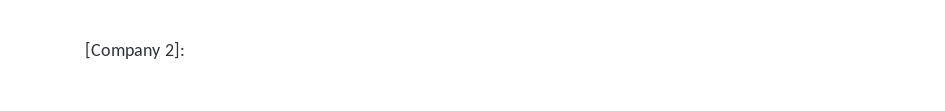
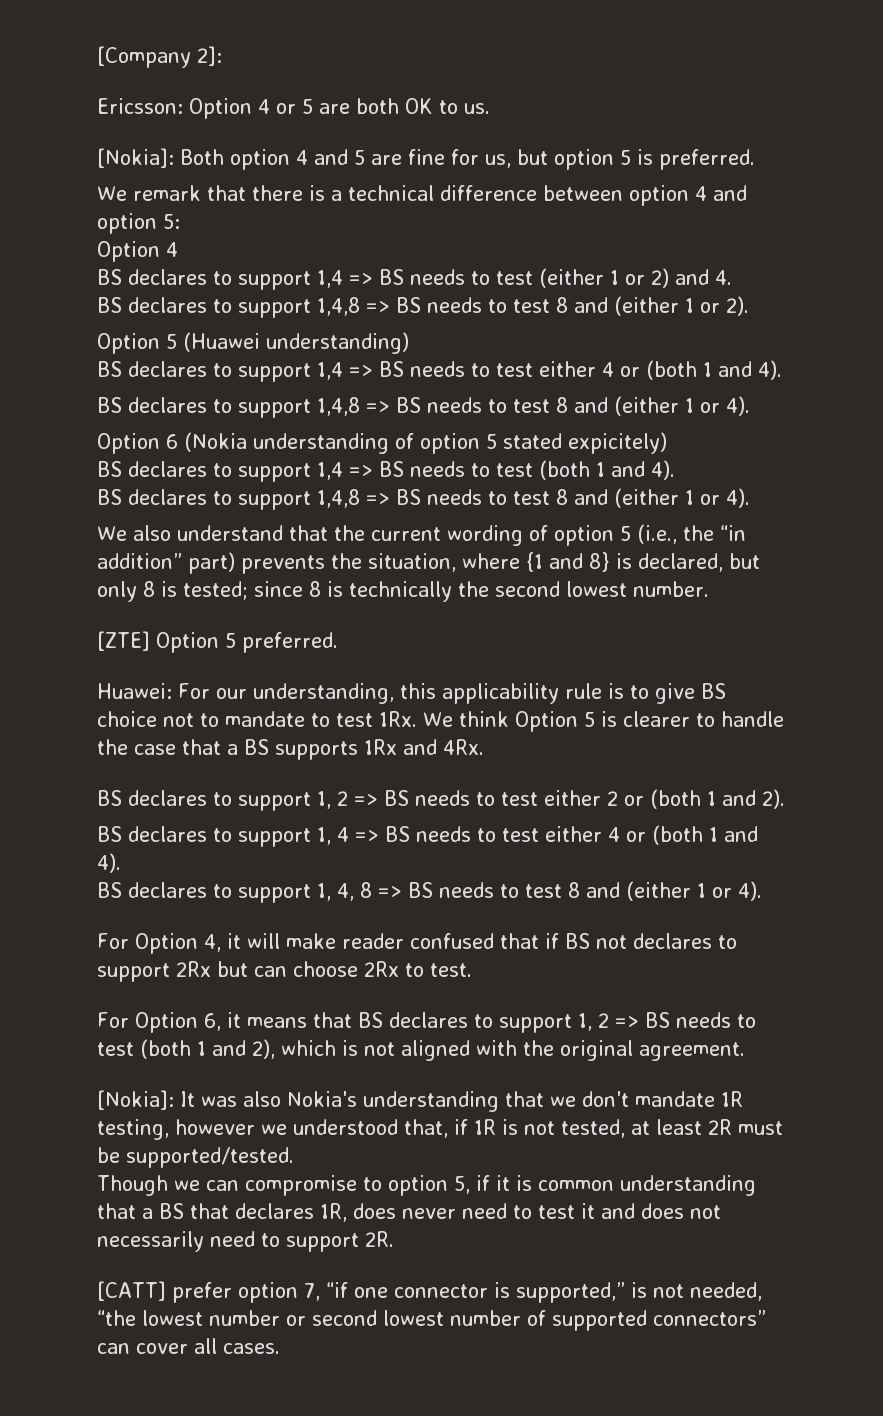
(185, 50) none -> [97,98,490,119] [97,148,755,170] [97,185,747,206] [97,213,180,234] [97,241,178,262] [97,268,732,290] [97,296,749,318] [97,332,409,354] [97,360,782,382] [97,396,750,418] [97,432,667,454] [97,460,675,482] [97,488,750,510] [97,524,746,546] [97,552,760,574] [97,581,709,602] [97,631,338,653] [97,683,726,704] [97,711,784,732] [97,739,484,760] [97,789,785,811] [97,825,758,847] [97,853,121,873] [97,881,762,903] [97,933,737,954] [97,961,472,982] [97,1012,756,1033] [97,1039,745,1061] [97,1090,743,1112] [97,1119,783,1140] [97,1147,294,1168] [97,1175,756,1196] [97,1203,721,1222] [97,1231,394,1252] [97,1281,762,1303] [97,1310,766,1331] [97,1338,280,1354] // Ericsson: Option 4 or 5 are both OK to us. // [Nokia]: Both option 4 and 5 are fine for us, but option 5 is preferred. // We remark that there is a technical difference between option 4 and option 5: // Option 4 // BS declares to support 1,4 => BS needs to test (either 1 or 2) and 4. // BS declares to support 1,4,8 => BS needs to test 8 and (either 1 or 2). // Option 5 (Huawei understanding) // BS declares to support 1,4 => BS needs to test either 4 or (both 1 and 4). // BS declares to support 1,4,8 => BS needs to test 8 and (either 1 or 4). // Option 6 (Nokia understanding of option 5 stated expicitely) // BS declares to support 1,4 => BS needs to test (both 1 and 4). // BS declares to support 1,4,8 => BS needs to test 8 and (either 1 or 4). // We also understand that the current wording of option 5 (i.e., the “in addition” part) prevents the situation, where {1 and 8} is declared, but only 8 is tested; since 8 is technically the second lowest number. // [ZTE] Option 5 preferred. // Huawei: For our understanding, this applicability rule is to give BS choice not to mandate to test 1Rx. We think Option 5 is clearer to handle the case that a BS supports 1Rx and 4Rx. // BS declares to support 1, 2 => BS needs to test either 2 or (both 1 and 2). // BS declares to support 1, 4 => BS needs to test either 4 or (both 1 and 4). // BS declares to support 1, 4, 8 => BS needs to test 8 and (either 1 or 4). // For Option 4, it will make reader confused that if BS not declares to support 2Rx but can choose 2Rx to test. // For Option 6, it means that BS declares to support 1, 2 => BS needs to test (both 1 and 2), which is not aligned with the original agreement. // [Nokia]: It was also Nokia's understanding that we don't mandate 1R testing, however we understood that, if 1R is not tested, at least 2R must be supported/tested. // Though we can compromise to option 5, if it is common understanding that a BS that declares 1R, does never need to test it and does not necessarily need to support 2R. // [CATT] prefer option 7, “if one connector is supported,” is not needed, “the lowest number or second lowest number of supported connectors” can cover all cases.

